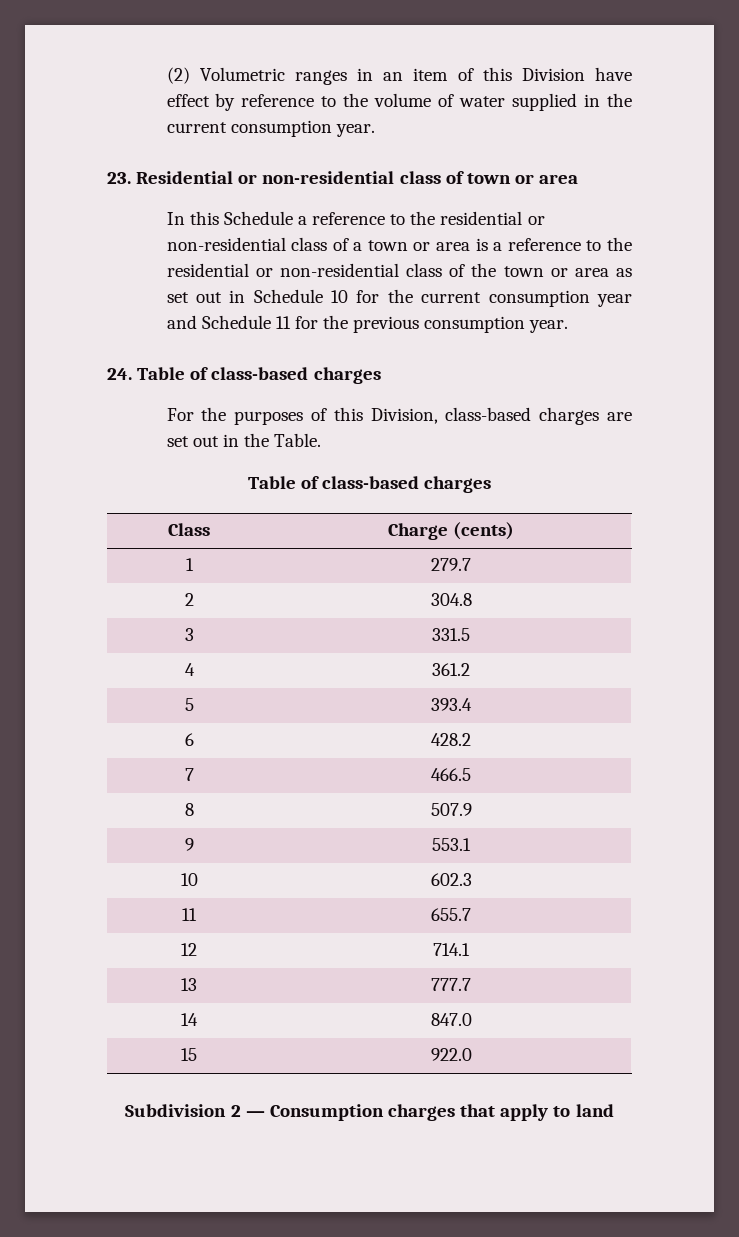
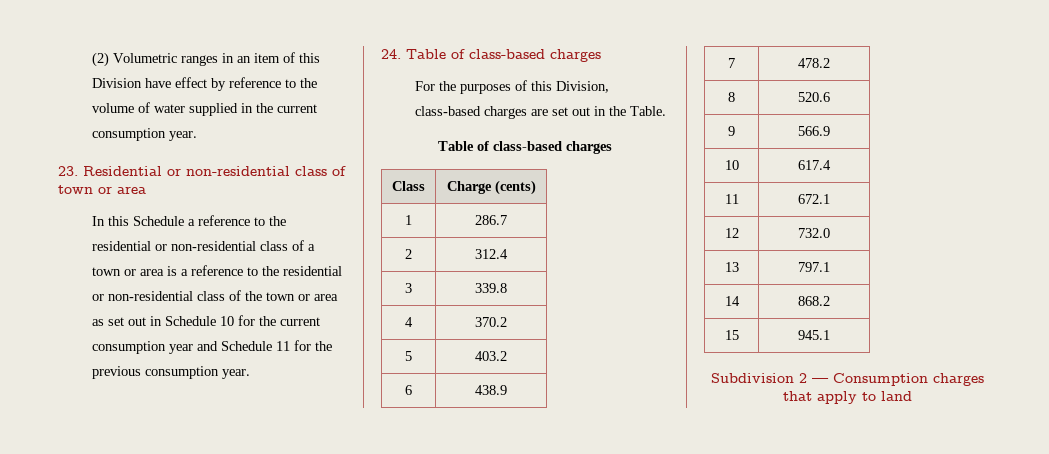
[430,558,471,571] 279.7 -> [475,215,507,225] 286.7
[430,593,472,606] 304.8 -> [475,249,508,259] 312.4
[431,628,470,641] 331.5 -> [475,283,507,293] 339.8
[431,663,470,676] 361.2 -> [475,317,507,327] 370.2
[430,698,472,711] 393.4 -> [475,351,507,361] 403.2
[430,733,471,746] 428.2 -> [475,385,507,395] 438.9
[430,768,471,781] 466.5 -> [798,58,830,68] 478.2
[430,803,472,816] 507.9 -> [798,92,830,102] 520.6
[431,838,471,851] 553.1 -> [798,126,830,136] 566.9
[430,873,472,886] 602.3 -> [798,160,831,170] 617.4
[430,908,471,921] 655.7 -> [798,194,830,204] 672.1
[432,943,470,956] 714.1 -> [798,228,830,238] 732.0
[430,978,471,991] 777.7 -> [798,262,830,272] 797.1
[430,1013,472,1026] 847.0 -> [798,296,830,306] 868.2
[430,1048,472,1061] 922.0 -> [798,330,830,340] 945.1

